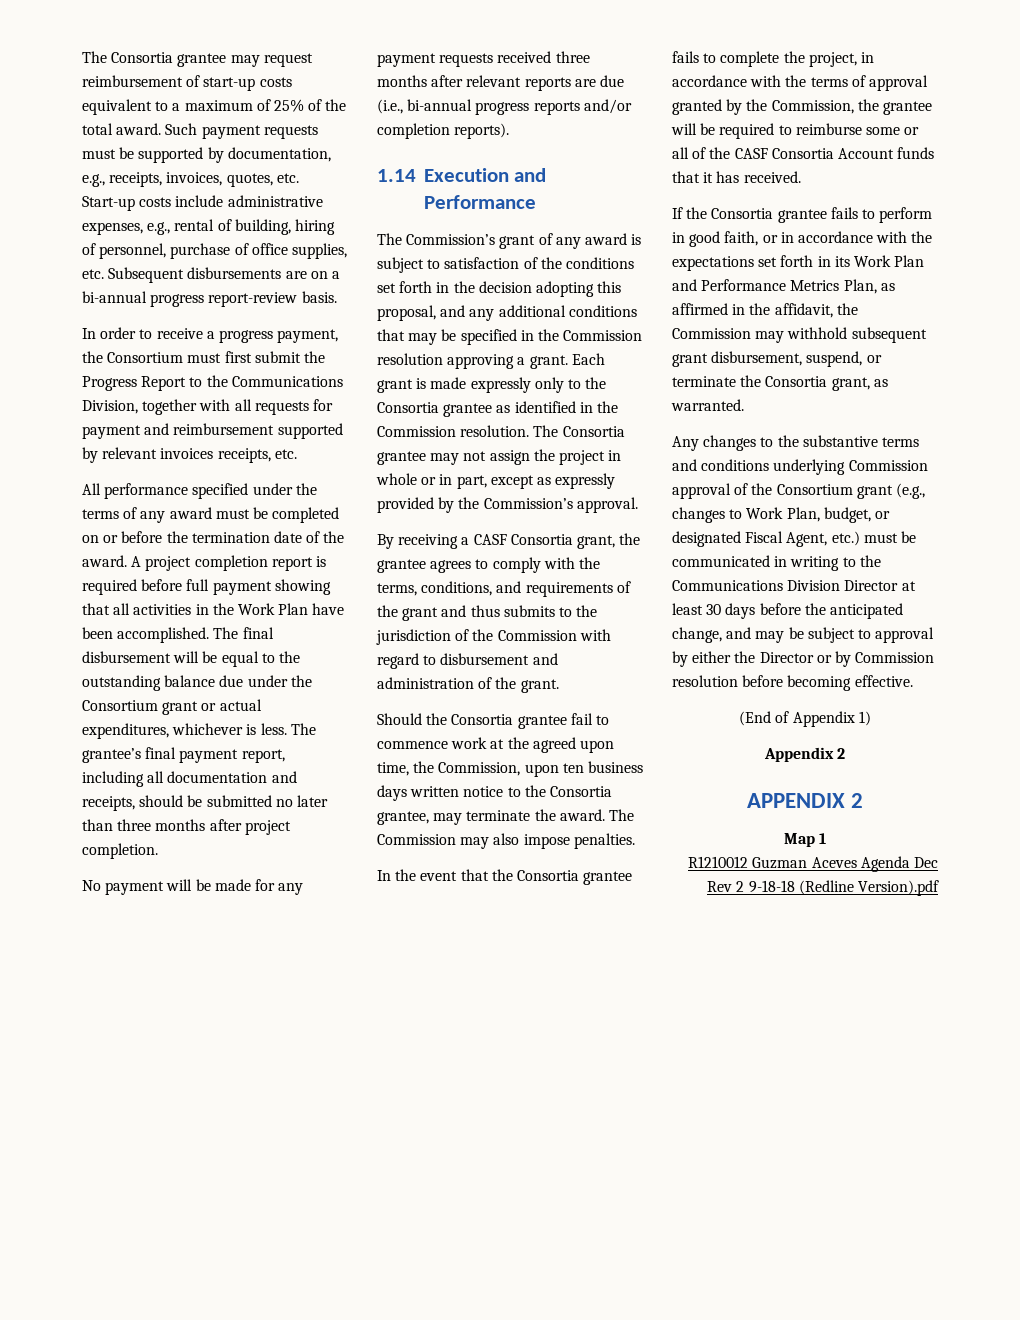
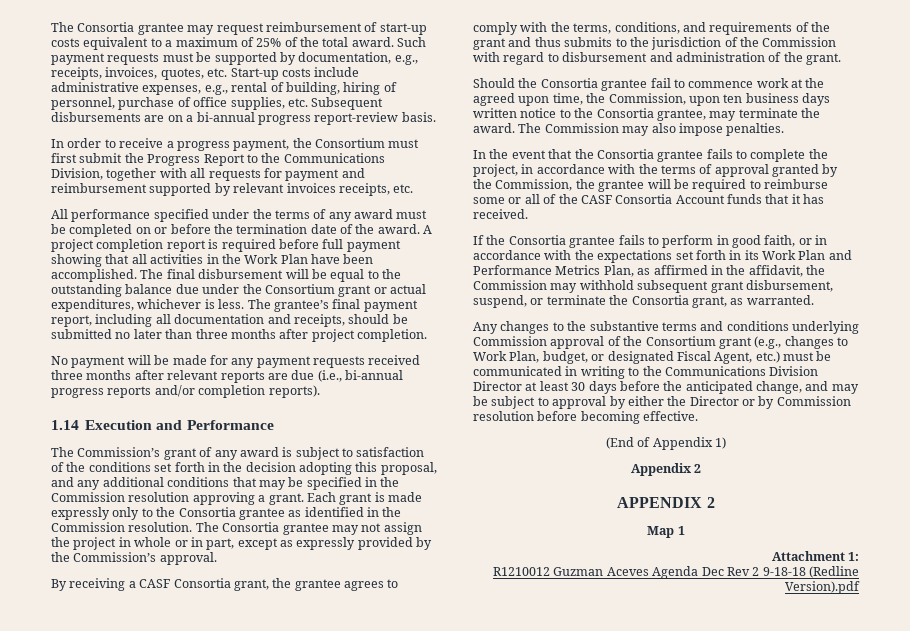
(827, 838) none -> [771,551,859,561] // Attachment 1:

